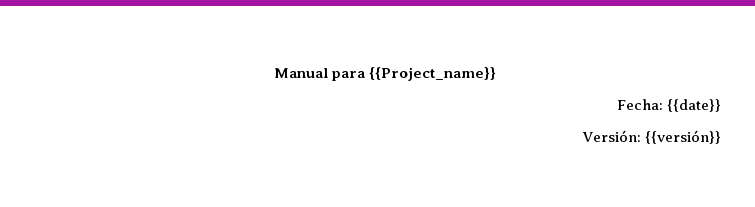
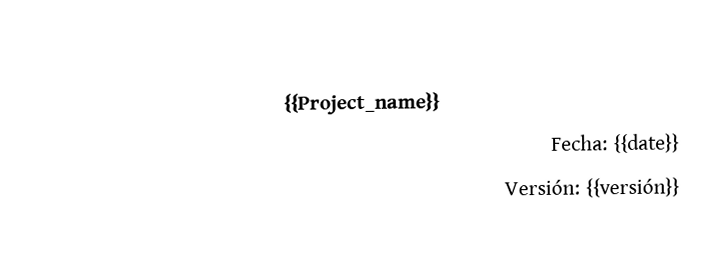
[273,68,365,81] Manual para -> (282, 103) none

